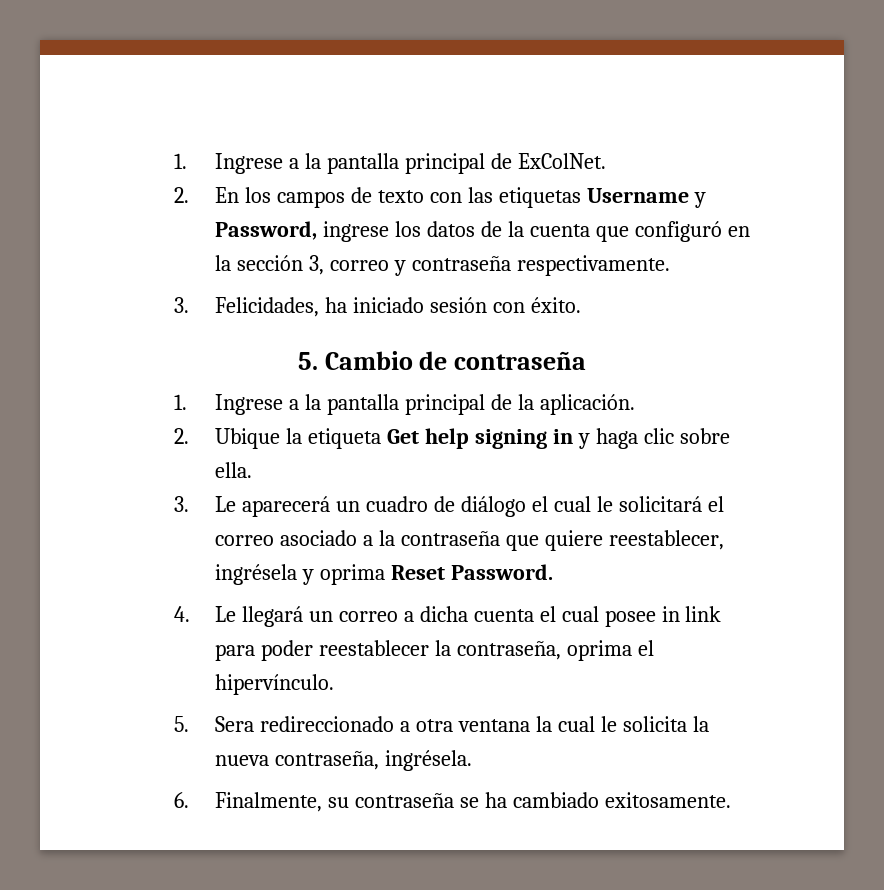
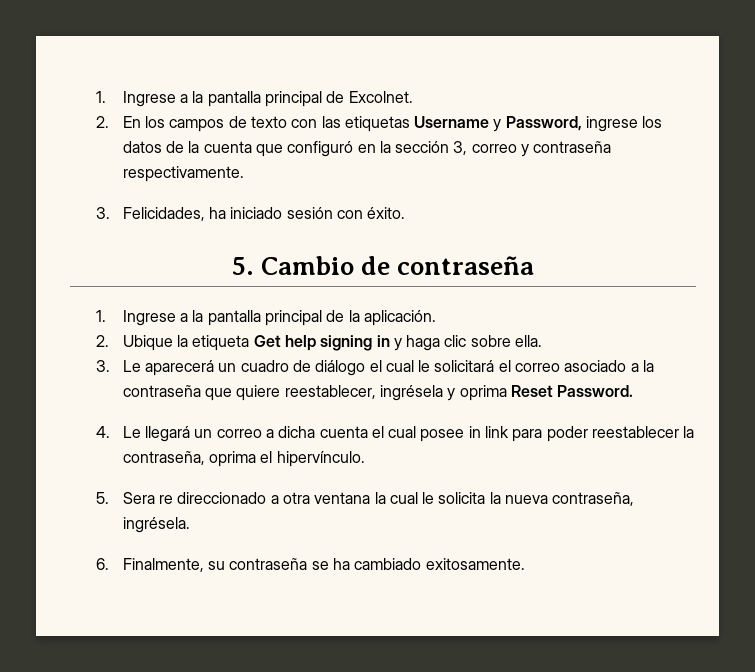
[174,153,606,174] 1. Ingrese a la pantalla principal de ExColNet. -> [96,91,413,107] 1. Ingrese a la pantalla principal de Excolnet.
[260,716,395,732] redireccionado -> [158,492,267,504] re direccionado

